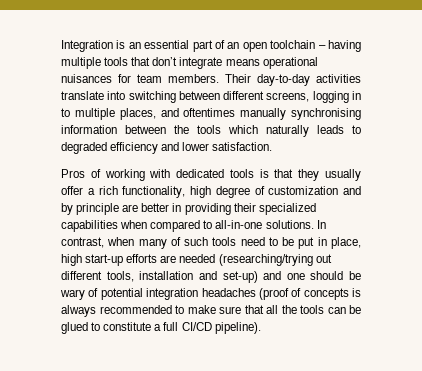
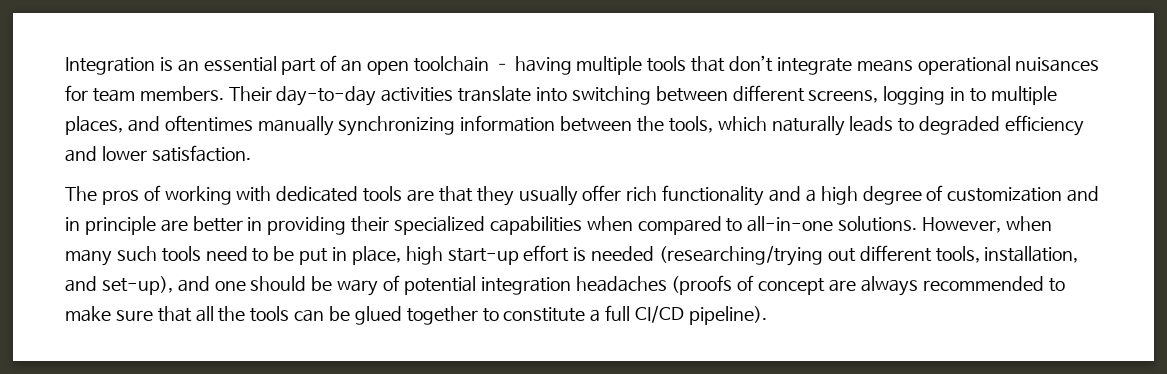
[291,108,361,120] synchronising -> [338,116,456,136] synchronizing
[197,125,221,134] tools -> [668,116,713,133] tools,
[61,169,85,178] Pros -> [65,186,139,205] The pros
[259,169,269,178] is -> [407,189,435,202] are
[87,186,186,198] a rich functionality, -> [626,185,816,206] rich functionality and a
[61,203,73,215] by -> [65,217,80,231] in
[316,220,326,229] [61,237,104,248] In contrast, -> [922,217,1002,233] However,
[170,237,181,246] of -> (112, 257) none
[126,254,177,263] efforts are -> [523,245,587,262] effort is
[139,271,258,283] installation and set-up) -> [984,246,1079,263] [65,276,173,295] installation, and set-up),
[258,288,361,300] (proof of concepts is -> [671,275,857,295] (proofs of concept are
(88, 328) none -> [406,306,478,325] together

